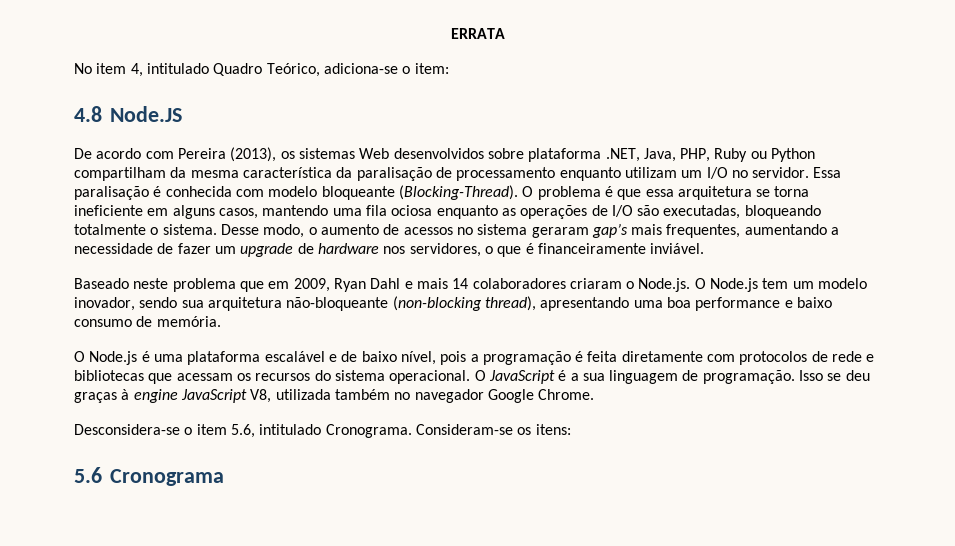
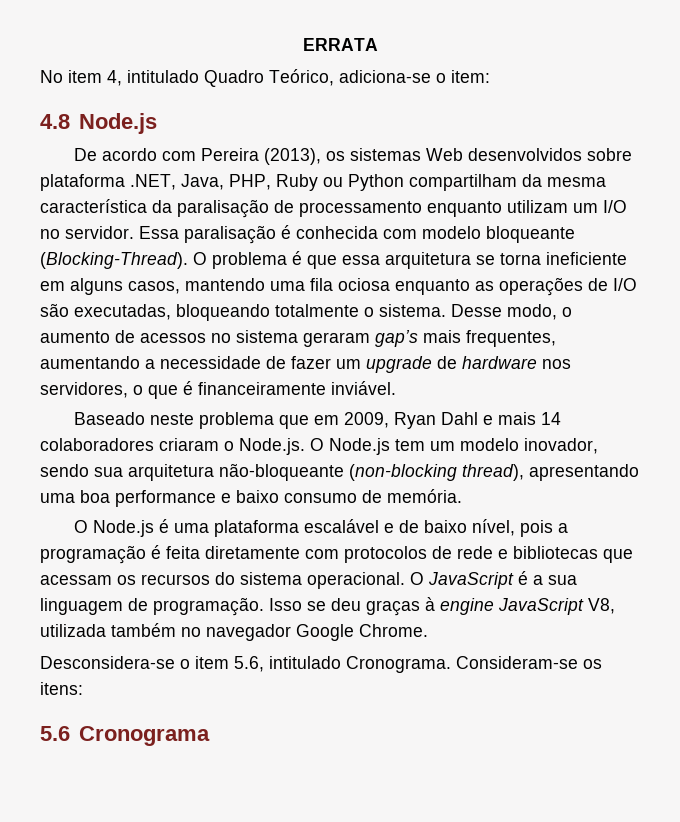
[110,106,182,122] Node.JS -> [78,113,157,134] Node.js

